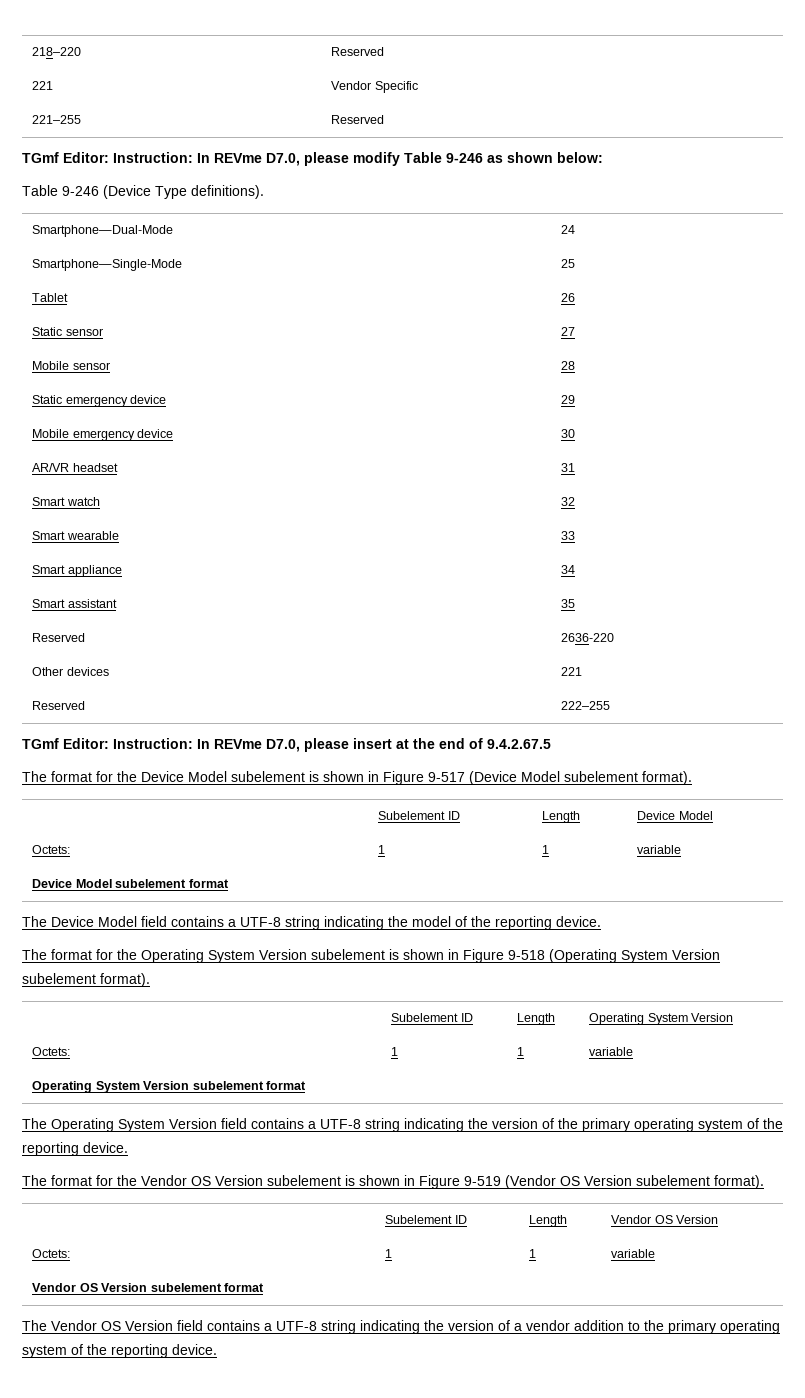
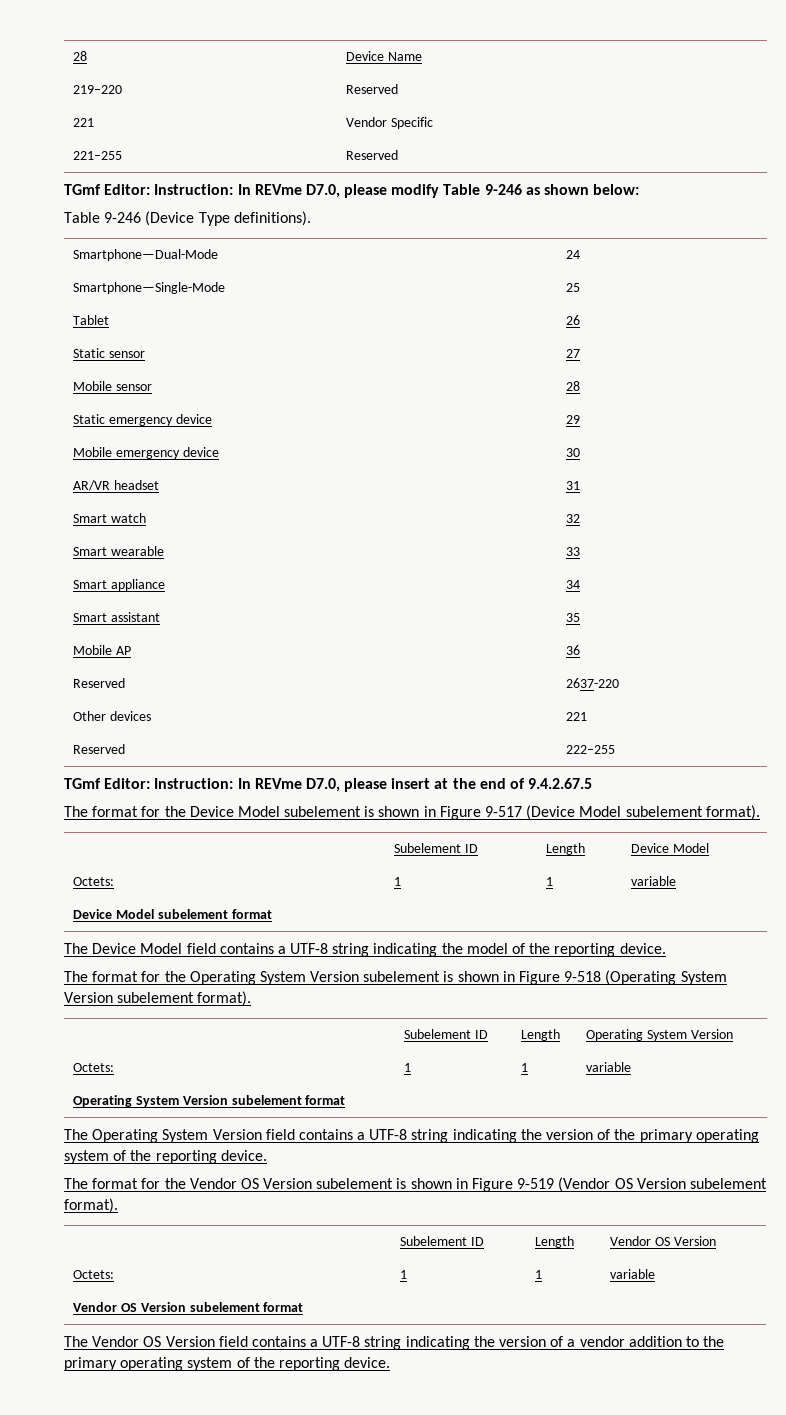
[32,47,82,56] 218–220 -> [73,51,88,61] [346,51,423,61] [73,85,123,94] 28 | Device Name // 219–220
[32,633,86,642] [561,633,615,642] // Reserved | 2636-220 -> [73,645,132,655] [566,645,581,655] [73,678,126,688] [566,678,620,688] // Mobile AP | 36 // Reserved | 2637-220

